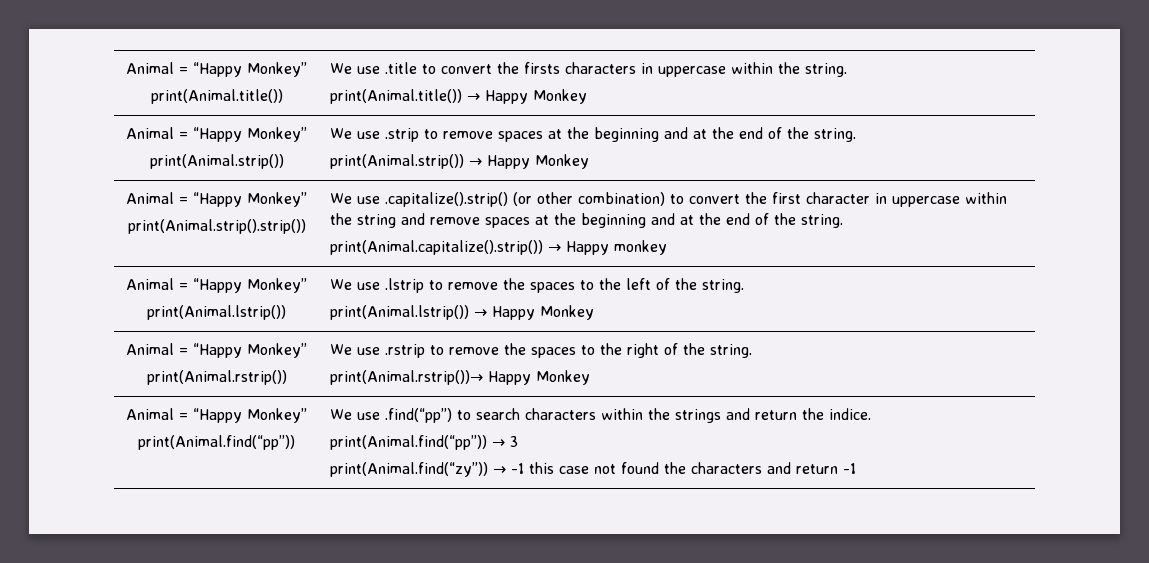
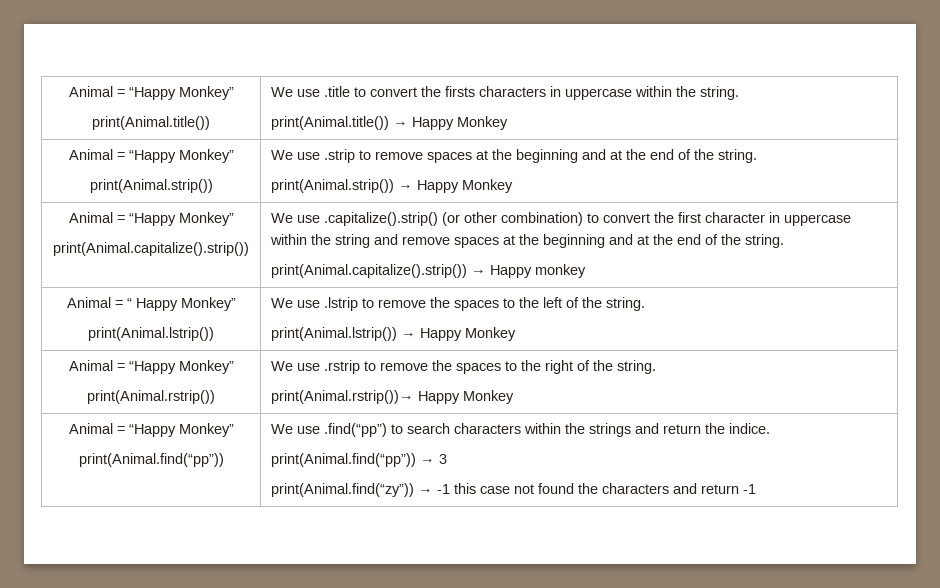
[127,219,306,234] print(Animal.strip().strip()) -> [53,242,249,256] print(Animal.capitalize().strip())
[193,278,242,293] “Happy -> [126,298,178,311] “ Happy

